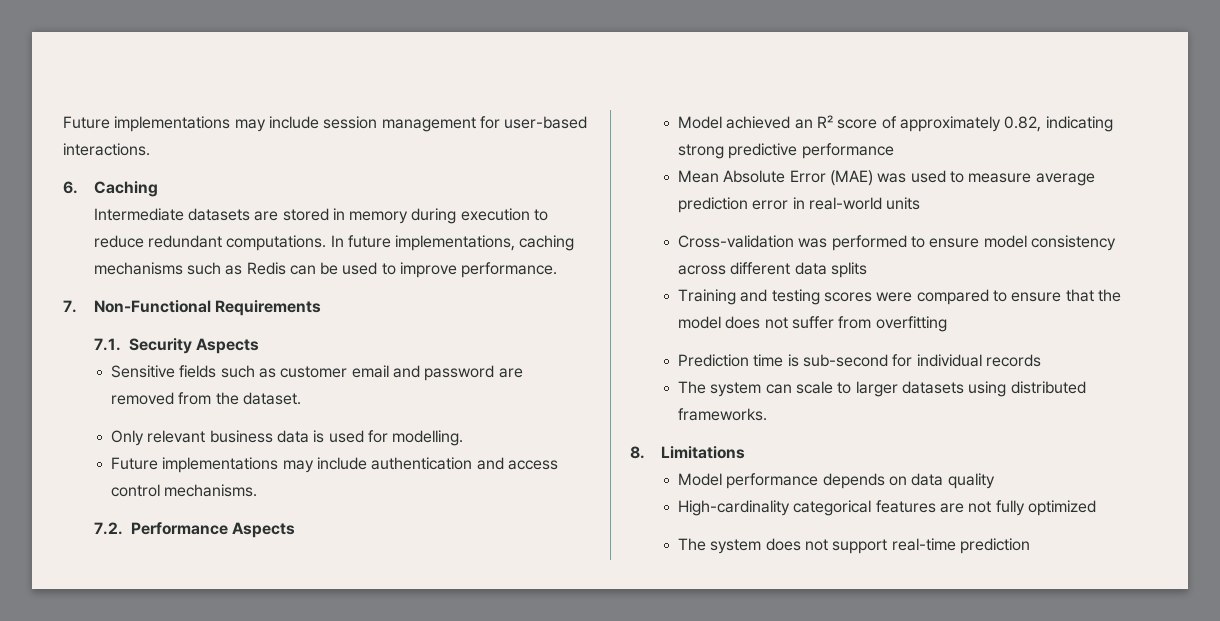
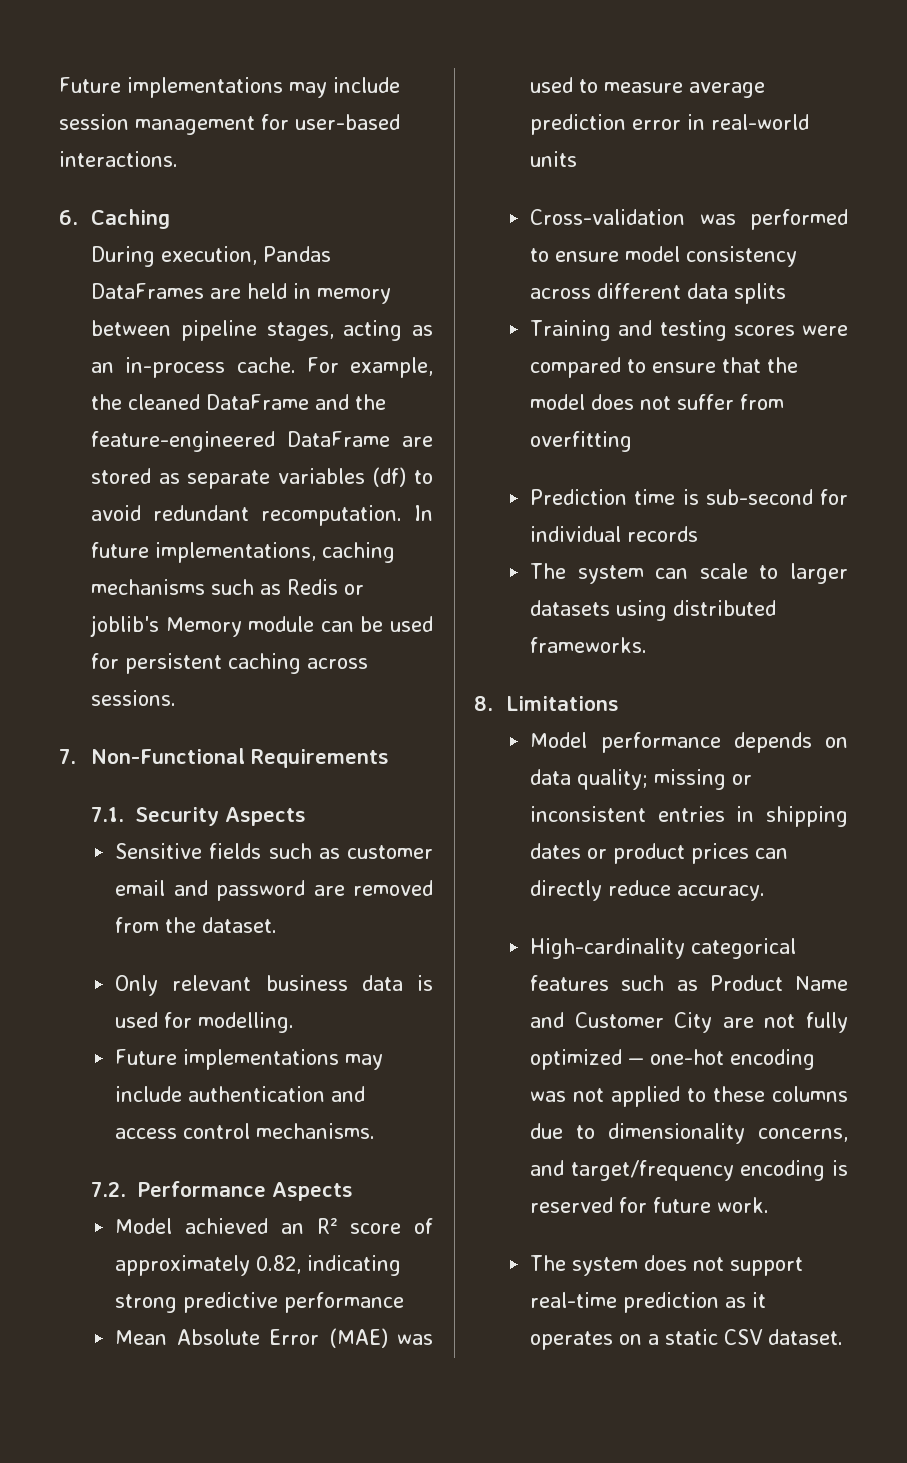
[93,208,549,224] [93,235,327,251] Intermediate datasets are stored in memory during execution to reduce redundant computations. -> [91,246,332,267] [91,283,392,304] [91,320,433,341] [91,357,434,378] [91,394,387,410] [91,431,433,452] [91,467,433,489] [91,505,403,526] During execution, Pandas DataFrames are held in memory between pipeline stages, acting as an in-process cache. For example, the cleaned DataFrame and the feature-engineered DataFrame are stored as separate variables (df) to avoid redundant recomputation.
[289,262,558,278] can be used to improve performance. -> [344,584,365,595] [90,615,433,637] [91,653,369,674] [91,690,177,706] or joblib's Memory module can be used for persistent caching across sessions.
[947,473,995,489] [678,500,1097,516] quality // High-cardinality categorical features are not fully optimized -> [577,769,753,790] [530,806,848,827] [530,843,789,864] [530,880,766,901] [530,938,797,959] [530,975,848,991] [530,1012,848,1033] [530,1049,816,1070] [530,1086,848,1107] [530,1123,848,1144] [530,1160,848,1181] [530,1197,770,1213] quality; missing or inconsistent entries in shipping dates or product prices can directly reduce accuracy. // High-cardinality categorical features such as Product Name and Customer City are not fully optimized — one-hot encoding was not applied to these columns due to dimensionality concerns, and target/frequency encoding is reserved for future work.
(1031, 546) none -> [725,1292,767,1308] [530,1329,844,1350] as it operates on a static CSV dataset.

